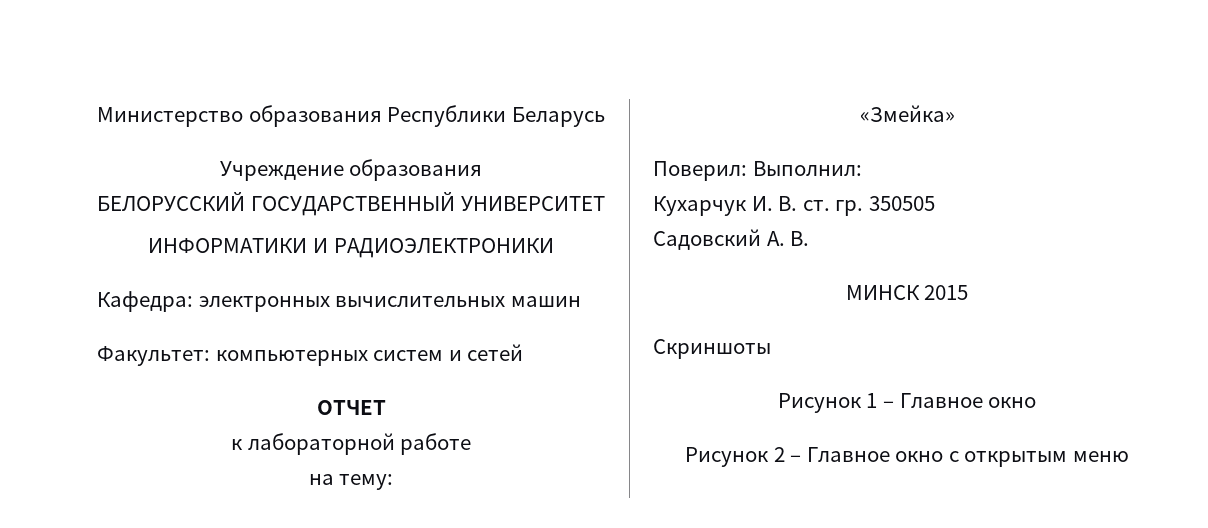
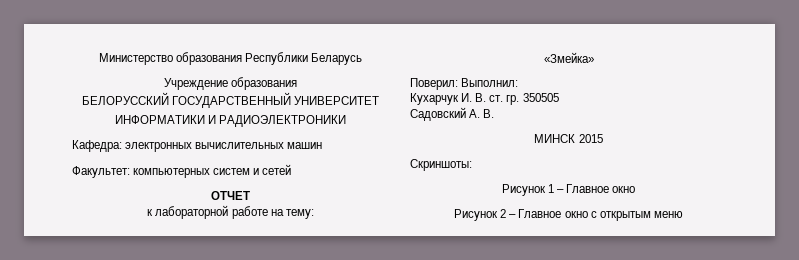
(472, 444) // -> (268, 212) none
[653,339,771,359] Скриншоты -> [410,159,472,171] Скриншоты:

